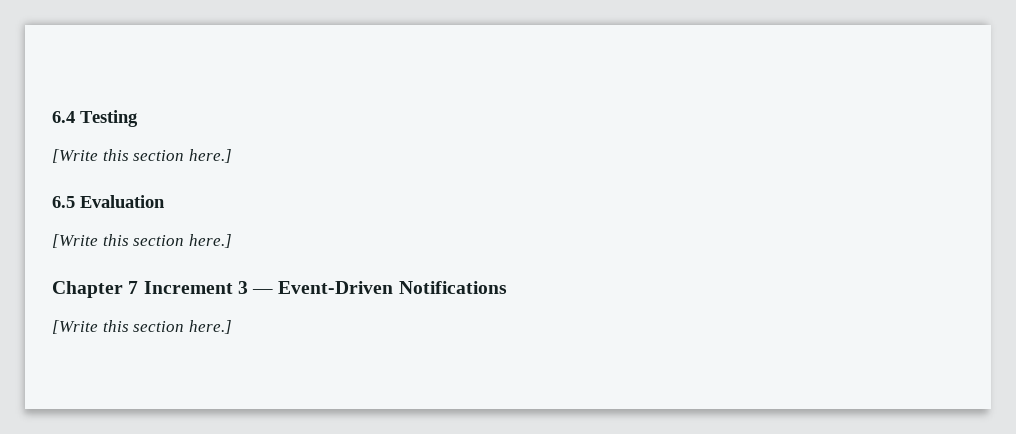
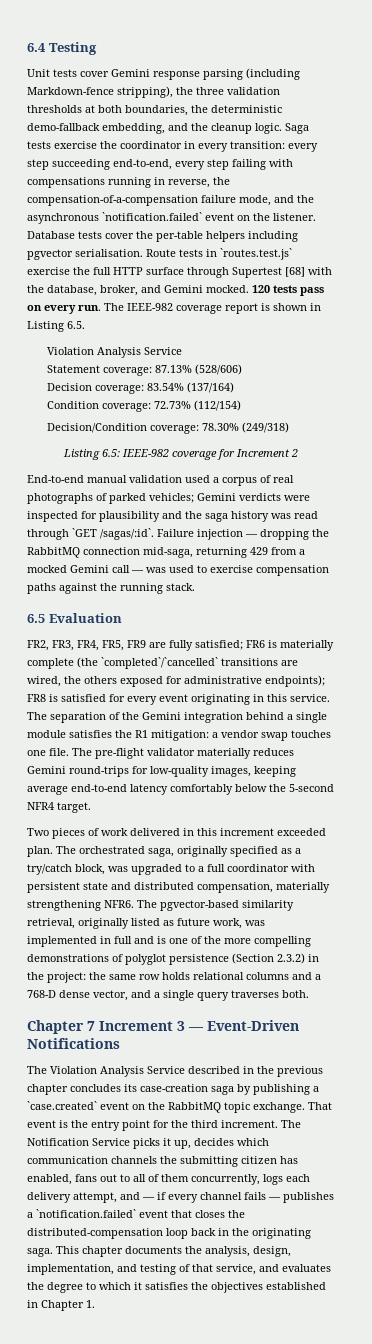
[52,149,232,163] [52,195,165,208] [52,234,232,248] [Write this section here.] // 6.5 Evaluation // [Write this section here.] -> [27,68,300,80] [27,86,280,98] [27,105,282,116] [27,123,309,134] [27,141,318,152] [27,159,293,170] [27,177,230,188] [27,195,314,206] [27,212,316,224] [27,231,298,242] [27,248,292,260] [27,267,332,278] [27,285,324,296] [27,303,321,314] [27,321,85,332] [46,347,182,358] [46,364,242,376] [46,382,234,394] [46,400,241,412] [46,422,289,434] [62,449,298,460] [27,475,294,486] [27,493,310,504] [27,511,318,522] [27,528,329,540] [27,547,305,558] [27,565,329,576] [27,583,195,594] [27,613,122,623] [27,640,334,651] [27,657,298,669] [27,675,325,687] [27,694,330,705] [27,712,327,723] [27,730,331,741] [27,748,294,759] [27,766,296,777] [27,784,334,795] [27,802,91,813] [27,828,326,839] [27,846,301,857] [27,864,315,875] [27,882,330,893] [27,900,294,911] [27,918,265,929] [27,936,311,947] [27,953,319,965] [27,972,321,983] [27,990,309,1001] Unit tests cover Gemini response parsing (including Markdown-fence stripping), the three validation thresholds at both boundaries, the deterministic demo-fallback embedding, and the cleanup logic. Saga tests exercise the coordinator in every transition: every step succeeding end-to-end, every step failing with compensations running in reverse, the compensation-of-a-compensation failure mode, and the asynchronous `notification.failed` event on the listener. Database tests cover the per-table helpers including pgvector serialisation. Route tests in `routes.test.js` exercise the full HTTP surface through Supertest [68] with the database, broker, and Gemini mocked. 120 tests pass on every run. The IEEE-982 coverage report is shown in Listing 6.5. // Violation Analysis Service // Statement coverage: 87.13% (528/606) // Decision coverage: 83.54% (137/164) // Condition coverage: 72.73% (112/154) // Decision/Condition coverage: 78.30% (249/318) // Listing 6.5: IEEE-982 coverage for Increment 2 // End-to-end manual validation used a corpus of real photographs of parked vehicles; Gemini verdicts were inspected for plausibility and the saga history was read through `GET /sagas/:id`. Failure injection — dropping the RabbitMQ connection mid-saga, returning 429 from a mocked Gemini call — was used to exercise compensation paths against the running stack. // 6.5 Evaluation // FR2, FR3, FR4, FR5, FR9 are fully satisfied; FR6 is materially complete (the `completed`/`cancelled` transitions are wired, the others exposed for administrative endpoints); FR8 is satisfied for every event originating in this service. The separation of the Gemini integration behind a single module satisfies the R1 mitigation: a vendor swap touches one file. The pre-flight validator materially reduces Gemini round-trips for low-quality images, keeping average end-to-end latency comfortably below the 5-second NFR4 target. // Two pieces of work delivered in this increment exceeded plan. The orchestrated saga, originally specified as a try/catch block, was upgraded to a full coordinator with persistent state and distributed compensation, materially strengthening NFR6. The pgvector-based similarity retrieval, originally listed as future work, was implemented in full and is one of the more compelling demonstrations of polyglot persistence (Section 2.3.2) in the project: the same row holds relational columns and a 768-D dense vector, and a single query traverses both.
[52,320,232,334] [Write this section here.] -> [27,1066,323,1077] [27,1084,319,1095] [27,1101,332,1113] [27,1120,301,1131] [27,1138,269,1149] [27,1156,298,1167] [27,1174,310,1185] [27,1192,334,1203] [27,1209,245,1218] [27,1228,311,1239] [27,1246,291,1257] [27,1264,331,1275] [27,1282,326,1293] [27,1300,95,1311] The Violation Analysis Service described in the previous chapter concludes its case-creation saga by publishing a `case.created` event on the RabbitMQ topic exchange. That event is the entry point for the third increment. The Notification Service picks it up, decides which communication channels the submitting citizen has enabled, fans out to all of them concurrently, logs each delivery attempt, and — if every channel fails — publishes a `notification.failed` event that closes the distributed-compensation loop back in the originating saga. This chapter documents the analysis, design, implementation, and testing of that service, and evaluates the degree to which it satisfies the objectives established in Chapter 1.

